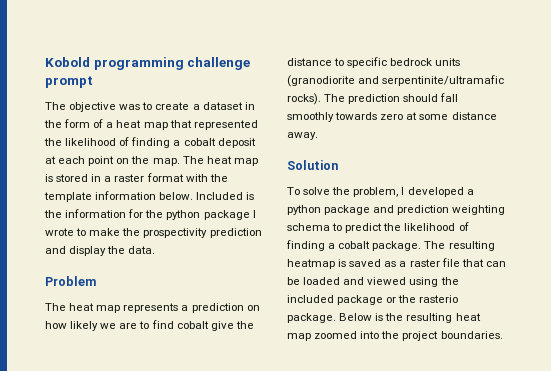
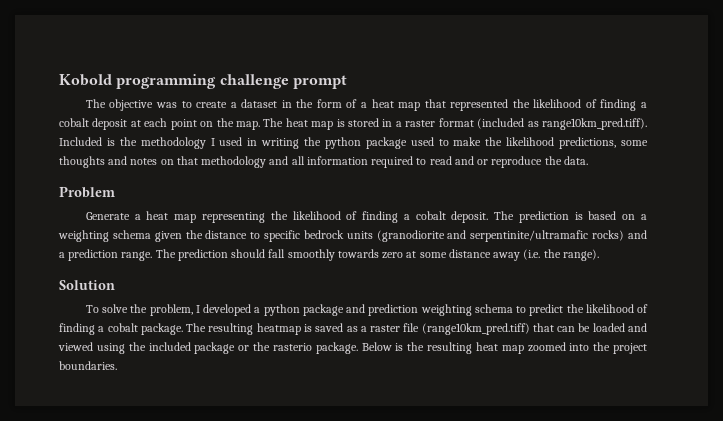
[185,174,228,182] [44,191,255,202] [44,209,144,218] with the template information below. Included is the information for -> [477,118,647,130] [59,137,300,149] (included as range10km_pred.tiff). Included is the methodology I used in writing
[252,210,256,218] [45,228,74,236] I wrote -> [410,137,434,146] used
[143,228,262,238] [45,246,156,256] [45,276,96,286] [45,303,260,313] [45,320,234,331] prospectivity prediction and display the data. // Problem // The heat map represents a prediction on how likely we are to find cobalt give -> [506,137,648,149] [59,156,588,168] [59,186,115,198] [85,211,647,223] [58,230,182,242] likelihood predictions, some thoughts and notes on that methodology and all information required to read and or reproduce the data. // Problem // Generate a heat map representing the likelihood of finding a cobalt deposit. The prediction is based on a weighting schema given
[287,93,321,105] rocks). -> [592,230,647,241] [59,249,153,261] rocks) and a prediction range.
[287,132,318,140] away. -> [493,249,599,261] away (i.e. the range).
(460, 262) none -> [421,323,530,335] (range10km_pred.tiff)

